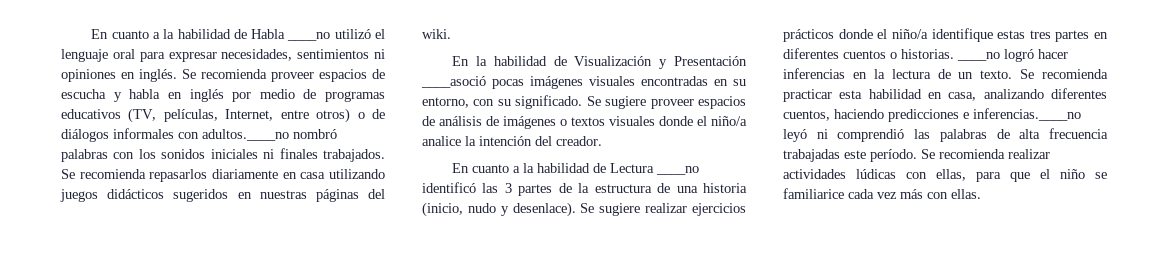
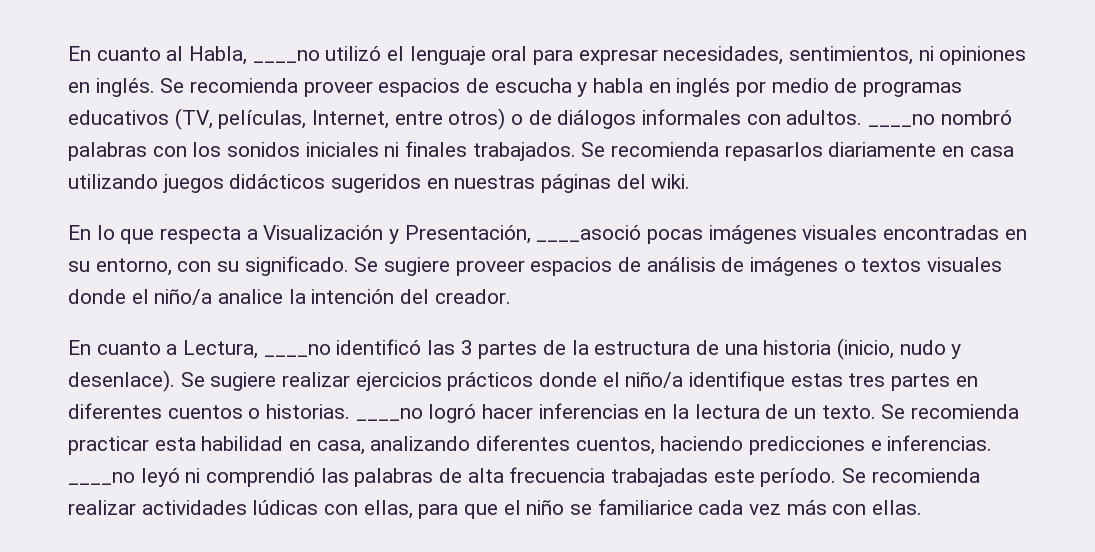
[91,29,286,39] En cuanto a la habilidad de Habla -> [68,46,248,65] En cuanto al Habla,
[297,49,370,59] sentimientos -> [789,46,914,65] sentimientos,
[202,129,289,141] adultos.____no -> [786,110,936,127] adultos. ____no
[476,56,567,66] la habilidad de -> [96,225,258,244] lo que respecta a
[674,56,747,66] Presentación -> [404,225,531,244] Presentación,
[523,163,655,173] la habilidad de Lectura -> [183,340,259,359] Lectura,
[973,108,1081,121] inferencias.____no -> [887,435,993,451] [68,472,135,485] inferencias. ____no

